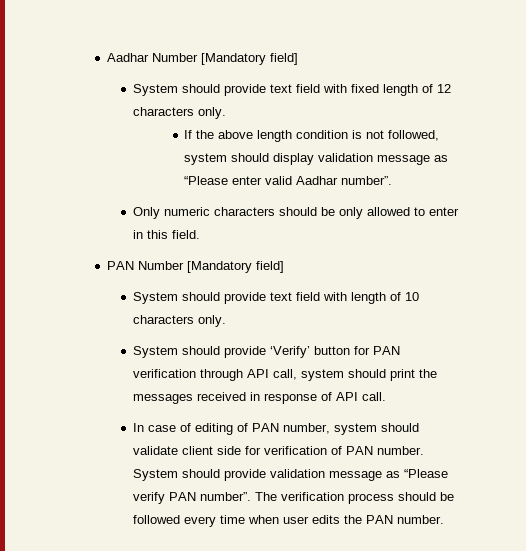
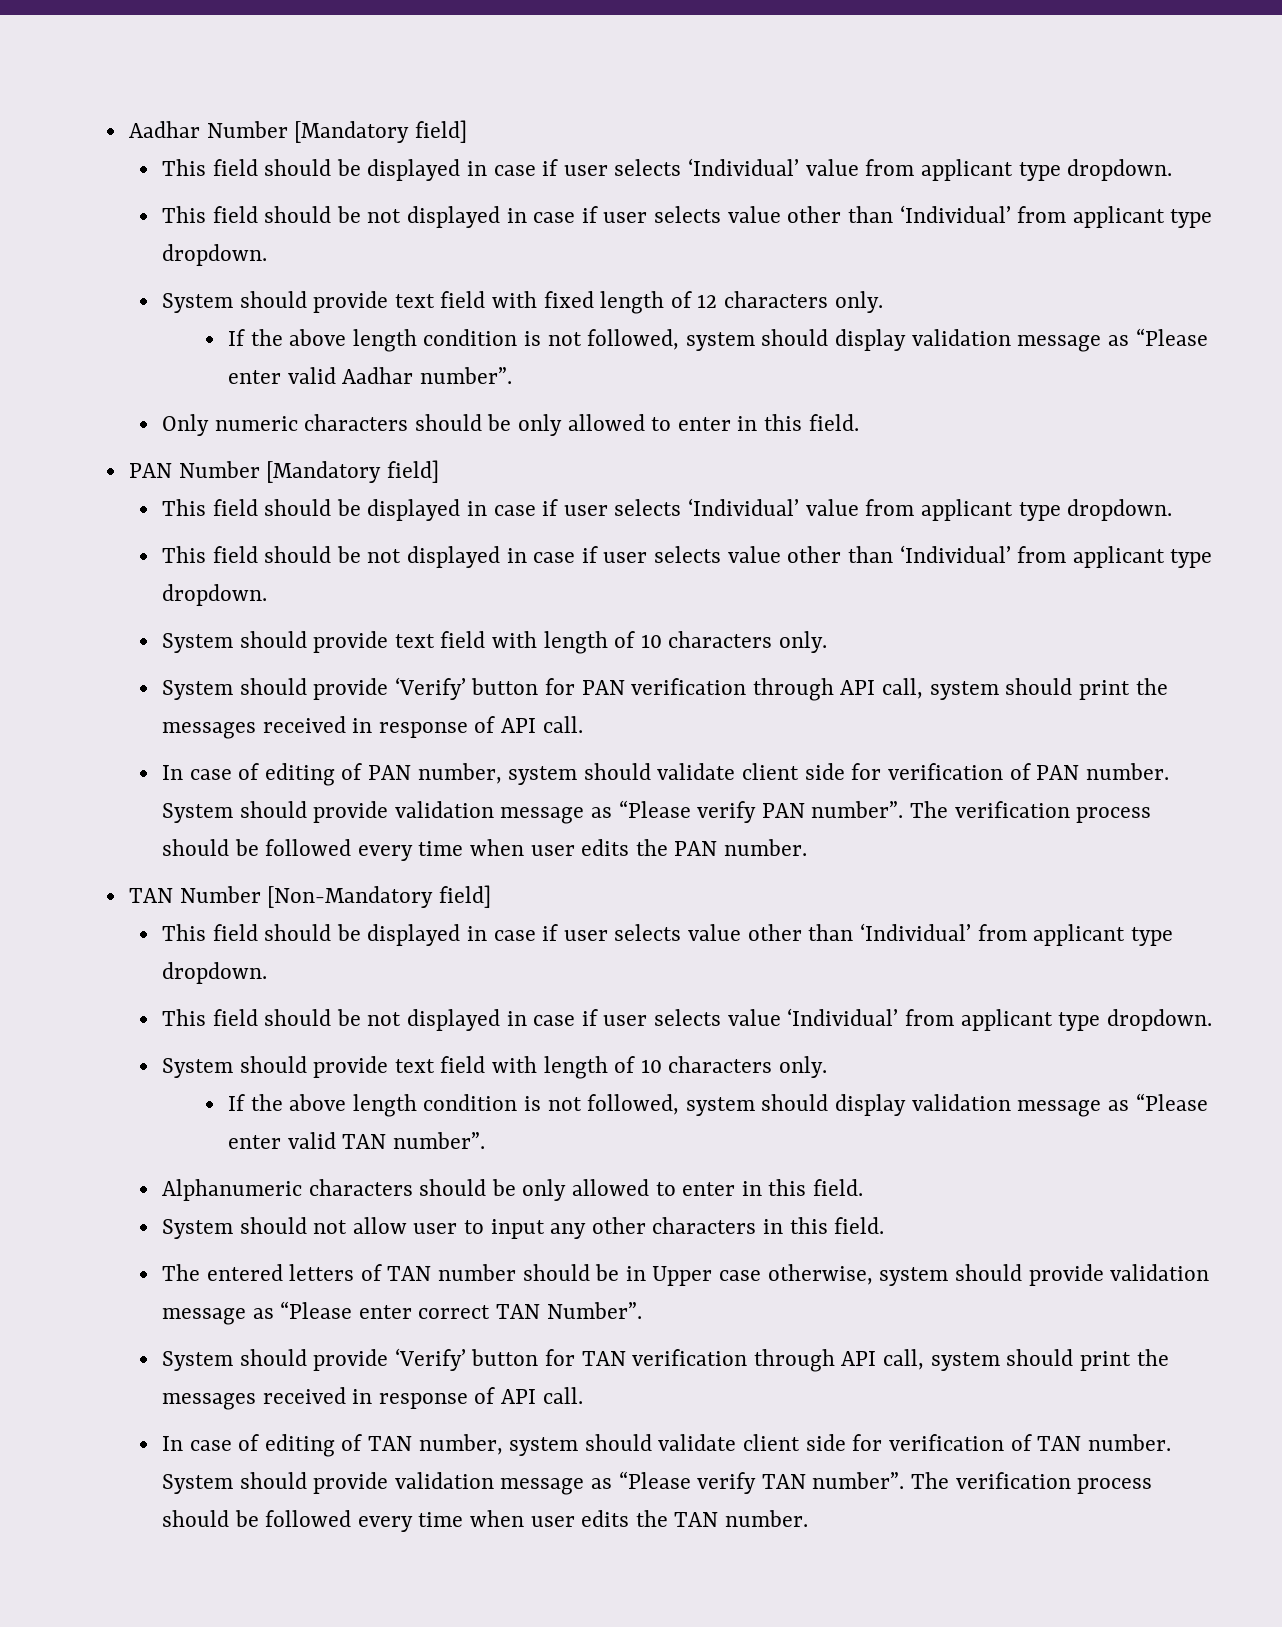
(299, 59) none -> [161,158,1173,181] [161,205,1213,228] [161,244,267,266] // This field should be displayed in case if user selects ‘Individual’ value from applicant type dropdown. // This field should be not displayed in case if user selects value other than ‘Individual’ from applicant type dropdown.
(285, 267) none -> [161,498,1173,521] [161,545,1213,568] [161,584,267,606] // This field should be displayed in case if user selects ‘Individual’ value from applicant type dropdown. // This field should be not displayed in case if user selects value other than ‘Individual’ from applicant type dropdown.
(444, 519) none -> [128,885,491,908] [161,923,1173,946] [161,962,267,984] [161,1008,1212,1031] [161,1056,828,1079] [227,1093,1208,1117] [227,1132,485,1149] [161,1179,864,1201] [161,1217,885,1239] [161,1264,1210,1286] [161,1301,642,1325] [161,1348,1169,1372] [161,1387,583,1410] [161,1434,1171,1457] [161,1471,1153,1495] [161,1510,809,1532] // TAN Number [Non-Mandatory field] // This field should be displayed in case if user selects value other than ‘Individual’ from applicant type dropdown. // This field should be not displayed in case if user selects value ‘Individual’ from applicant type dropdown. // System should provide text field with length of 10 characters only. // If the above length condition is not followed, system should display validation message as “Please enter valid TAN number”. // Alphanumeric characters should be only allowed to enter in this field. // System should not allow user to input any other characters in this field. // The entered letters of TAN number should be in Upper case otherwise, system should provide validation message as “Please enter correct TAN Number”. // System should provide ‘Verify’ button for TAN verification through API call, system should print the messages received in response of API call. // In case of editing of TAN number, system should validate client side for verification of TAN number. System should provide validation message as “Please verify TAN number”. The verification process should be followed every time when user edits the TAN number.

